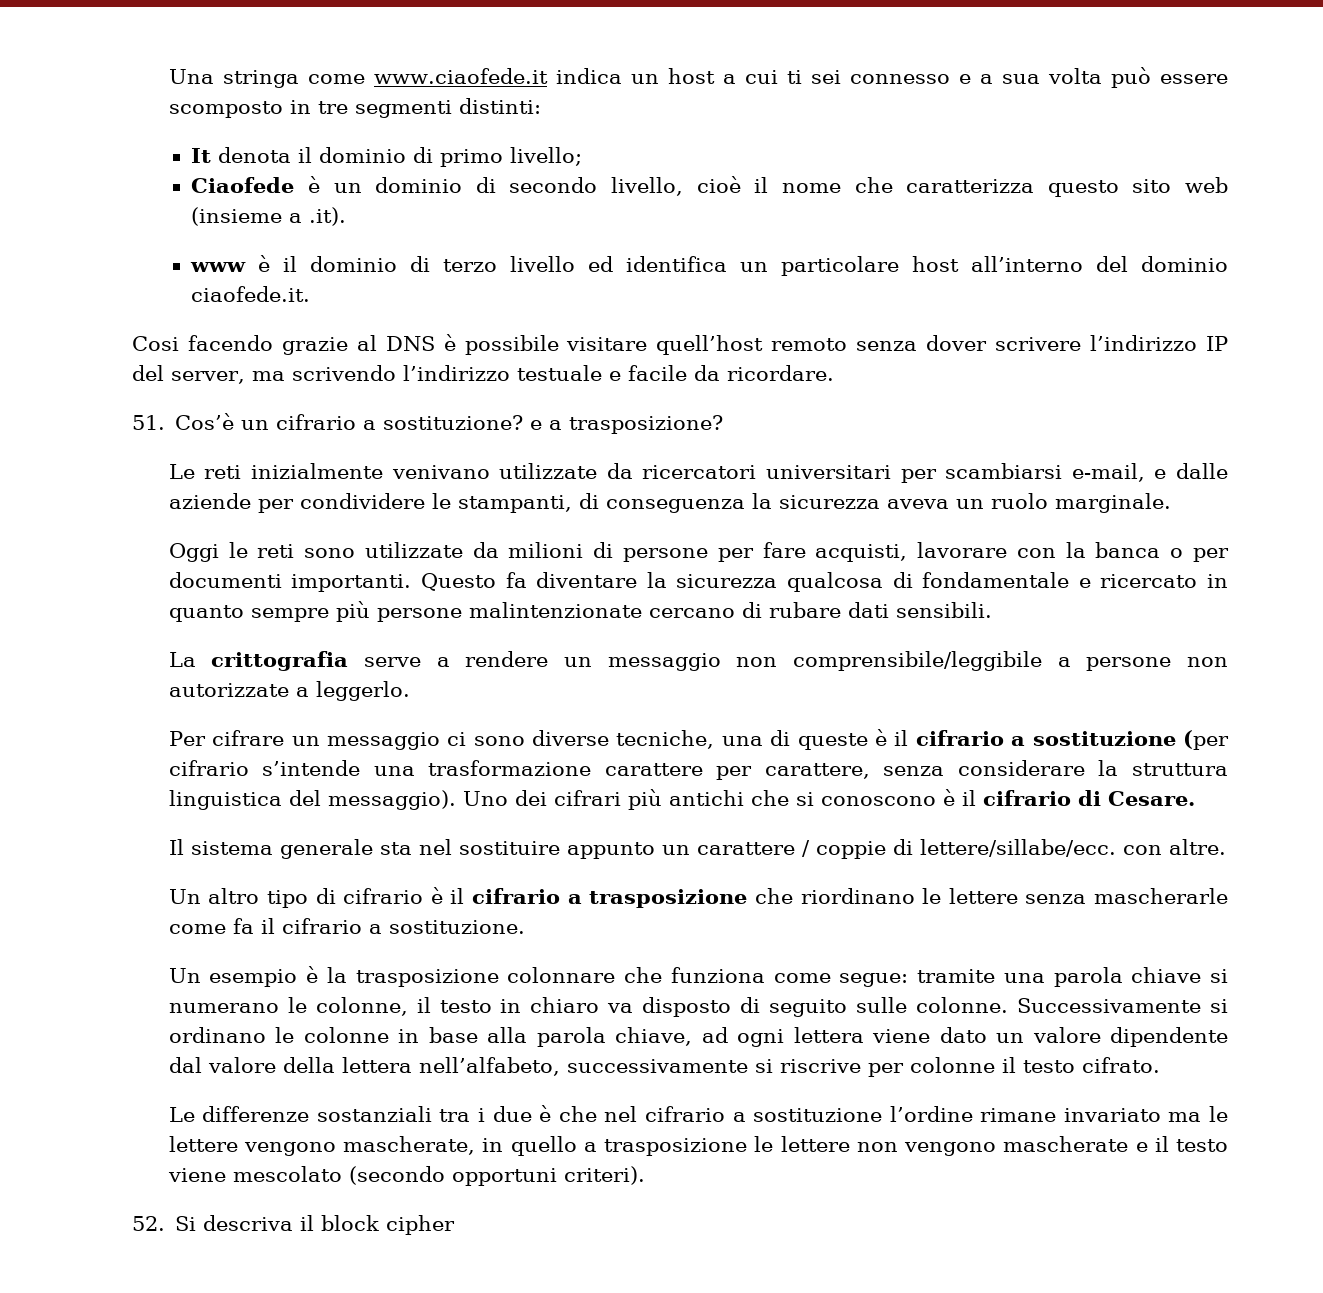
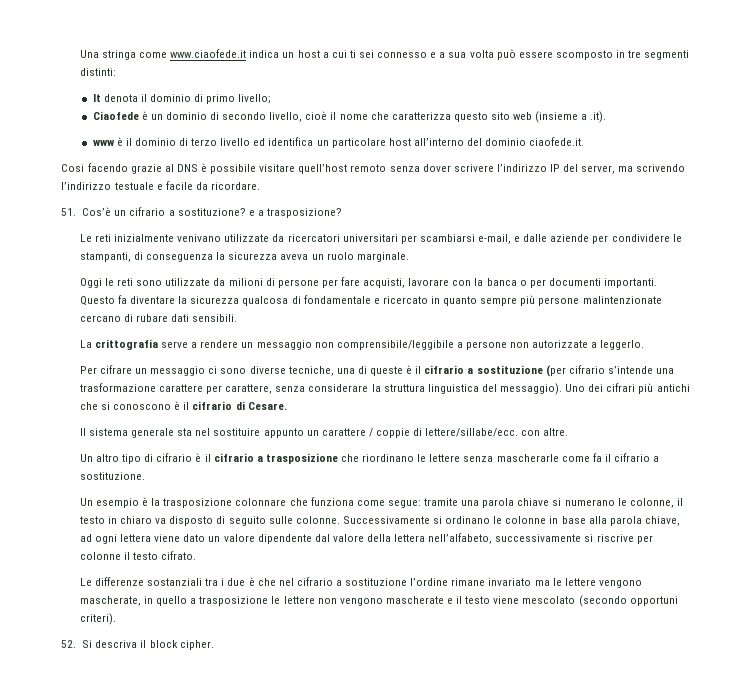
[386,1215,456,1235] cipher -> [179,640,214,650] cipher.

